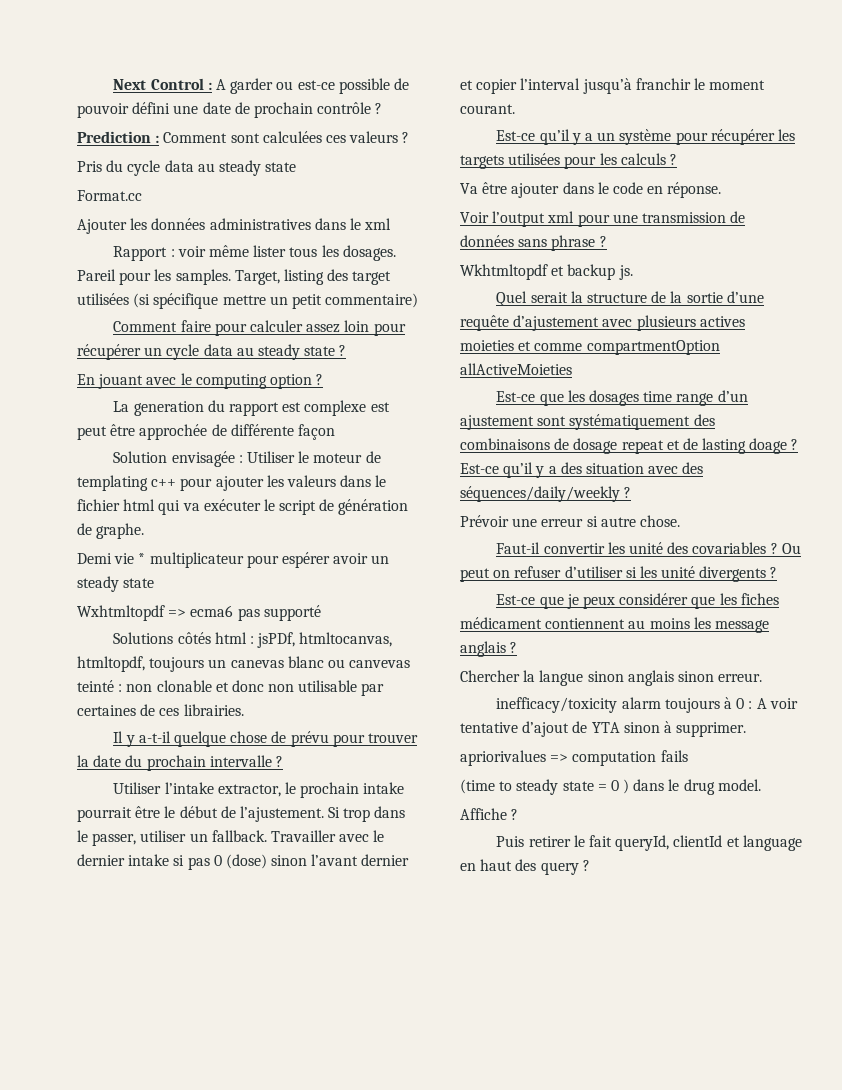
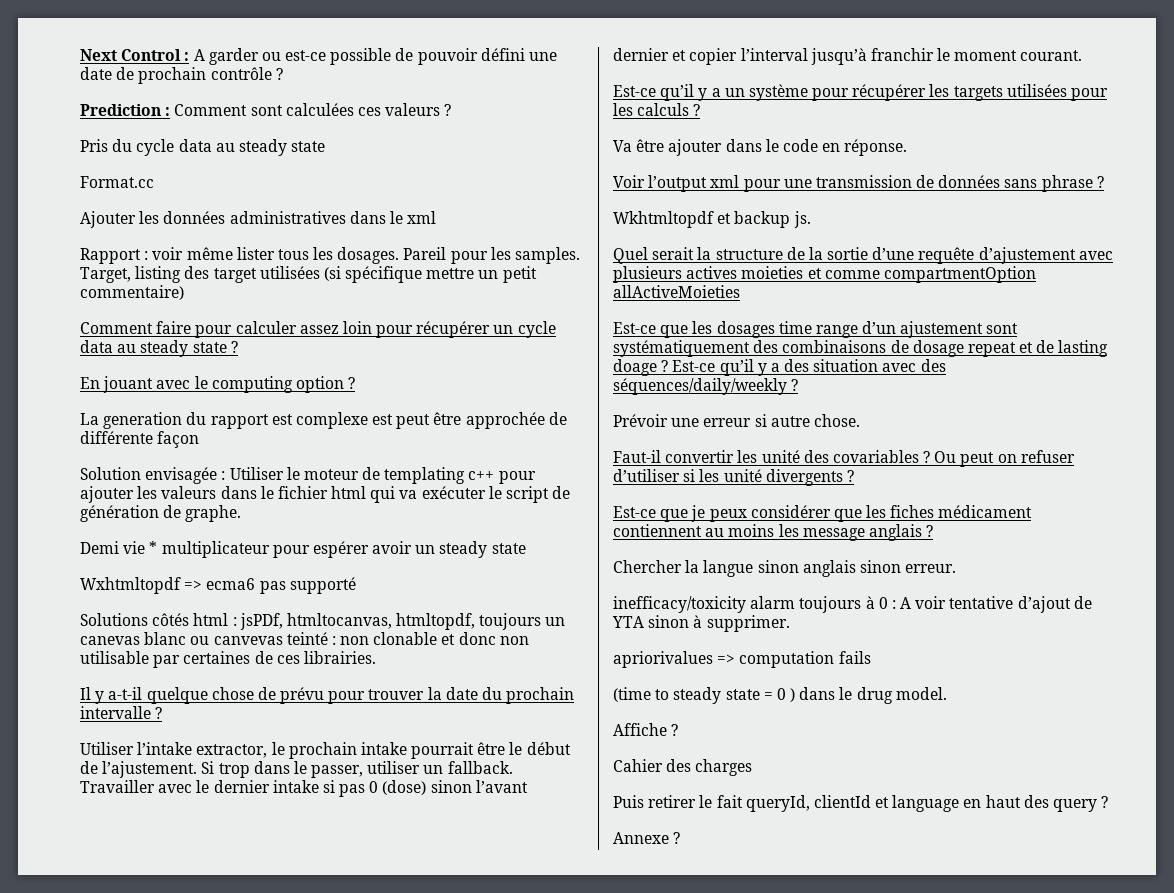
(519, 814) none -> [613,759,753,776] // Cahier des charges
(590, 865) none -> [613,832,681,844] // Annexe ?

